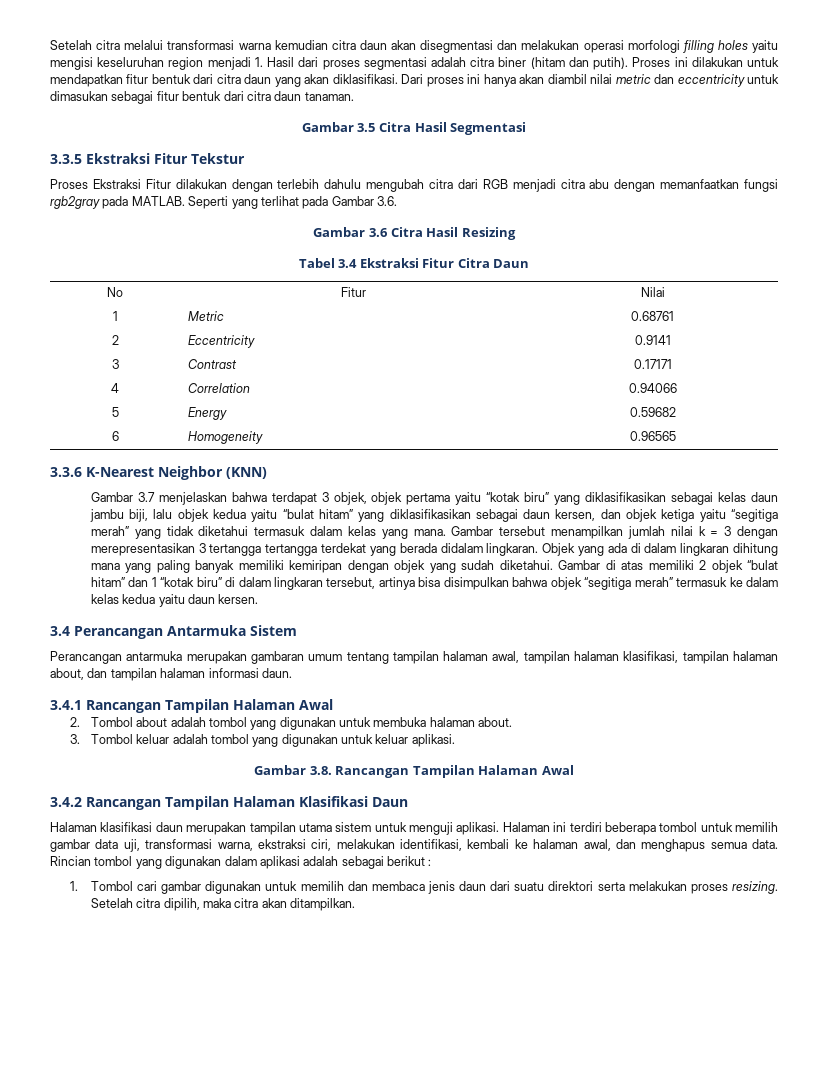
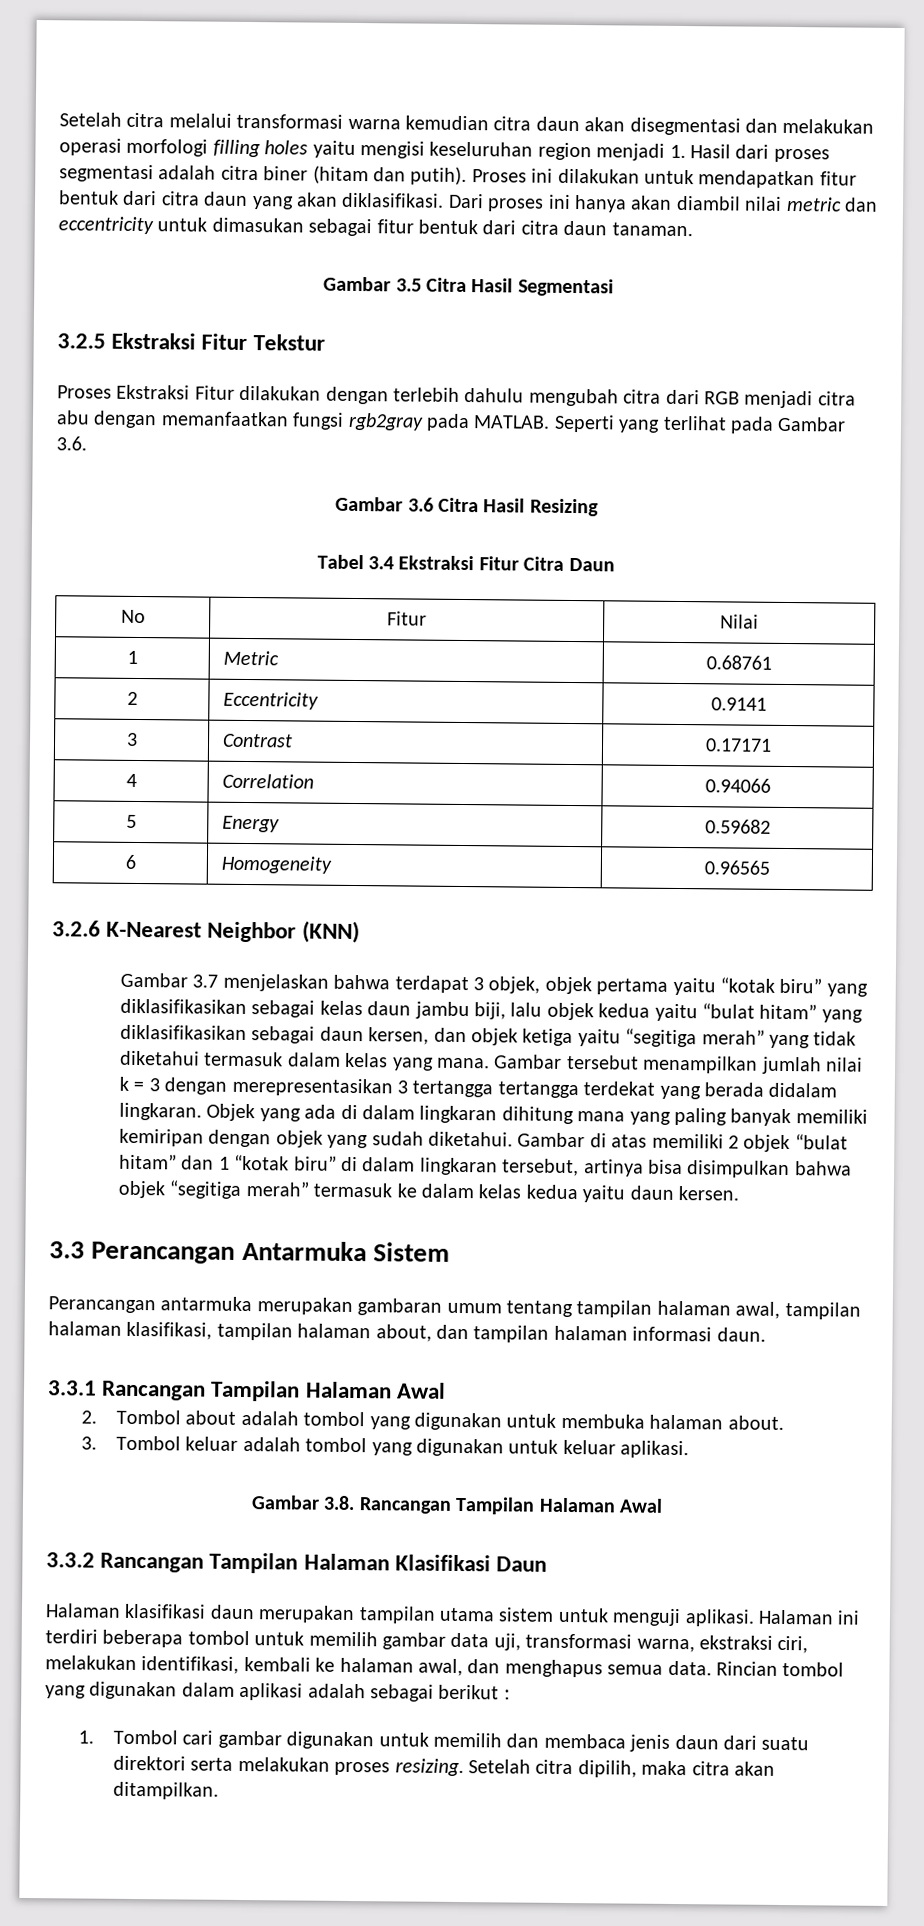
[50,154,82,164] 3.3.5 -> [57,333,106,349] 3.2.5
[50,467,82,477] 3.3.6 -> [52,920,101,937] 3.2.6
[50,626,70,636] 3.4 -> [49,1241,85,1259] 3.3
[50,700,82,710] 3.4.1 -> [47,1380,97,1396] 3.3.1
[50,797,82,807] 3.4.2 -> [46,1552,95,1568] 3.3.2

